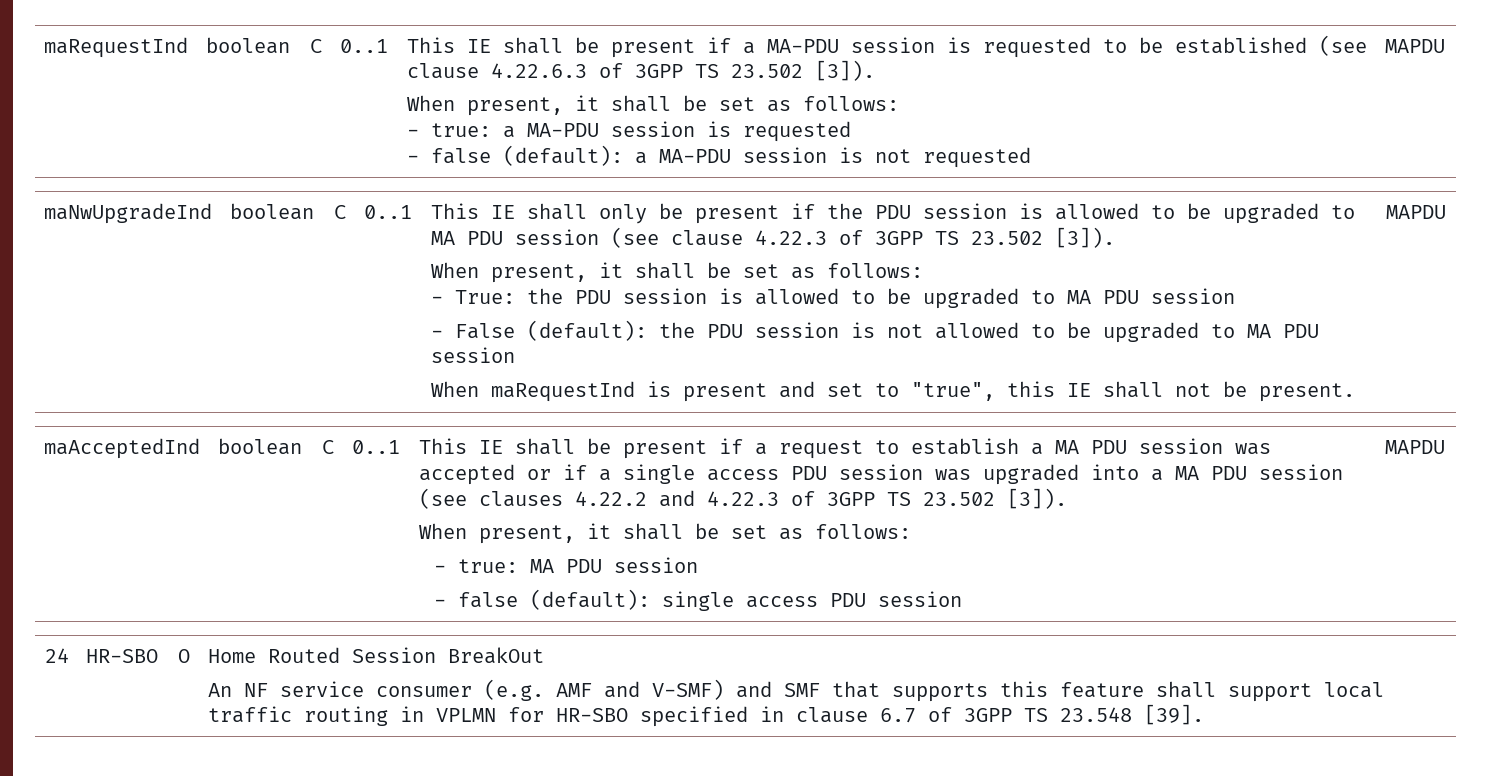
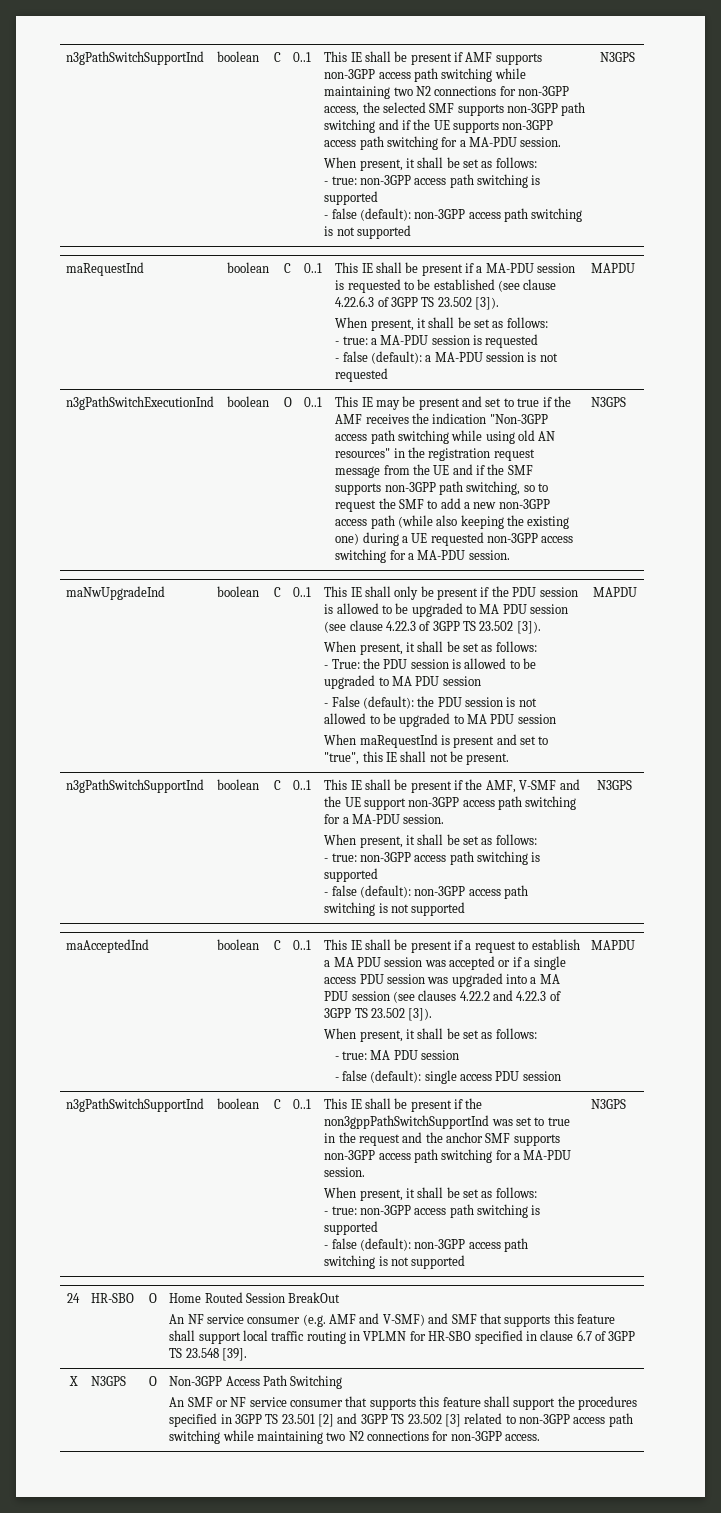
(43, 47) none -> [66,51,205,65] [217,51,260,62] [273,52,281,62] [293,52,312,62] [324,51,542,65] [324,68,526,82] [324,86,570,99] [324,102,586,116] [324,119,554,133] [324,136,562,150] [324,157,537,171] [324,174,541,188] [324,191,379,205] [324,208,583,222] [324,225,411,239] [600,52,636,62] n3gPathSwitchSupportInd | boolean | C | 0..1 | This IE shall be present if AMF supports non-3GPP access path switching while maintaining two N2 connections for non-3GPP access, the selected SMF supports non-3GPP path switching and if the UE supports non-3GPP access path switching for a MA-PDU session. // When present, it shall be set as follows: // - true: non-3GPP access path switching is supported // - false (default): non-3GPP access path switching is not supported | N3GPS //
(1445, 46) none -> [66,396,215,410] [227,396,270,407] [283,397,292,407] [304,397,323,407] [335,396,571,410] [335,413,548,424] [335,430,556,444] [335,447,535,461] [335,464,533,478] [335,481,549,495] [335,498,550,512] [335,515,570,529] [335,532,574,546] [335,549,510,563] [591,397,627,407] // n3gPathSwitchExecutionInd | boolean | O | 0..1 | This IE may be present and set to true if the AMF receives the indication "Non-3GPP access path switching while using old AN resources" in the registration request message from the UE and if the SMF supports non-3GPP path switching, so to request the SMF to add a new non-3GPP access path (while also keeping the existing one) during a UE requested non-3GPP access switching for a MA-PDU session. | N3GPS
(1446, 212) none -> [66,779,205,793] [217,779,260,790] [273,780,281,790] [293,780,312,790] [324,779,580,793] [324,796,577,810] [324,814,445,824] [324,834,537,848] [324,851,541,865] [324,868,379,882] [324,885,529,899] [324,902,466,916] [597,780,632,790] // n3gPathSwitchSupportInd | boolean | C | 0..1 | This IE shall be present if the AMF, V-SMF and the UE support non-3GPP access path switching for a MA-PDU session. // When present, it shall be set as follows: // - true: non-3GPP access path switching is supported // - false (default): non-3GPP access path switching is not supported | N3GPS
(1445, 447) none -> [66,1098,205,1112] [217,1098,260,1109] [273,1099,281,1109] [293,1099,312,1109] [324,1098,483,1112] [324,1115,570,1129] [324,1132,560,1146] [324,1149,572,1163] [324,1167,366,1177] [324,1187,537,1201] [324,1204,541,1218] [324,1221,379,1235] [324,1238,529,1252] [324,1255,466,1269] [591,1099,627,1109] // n3gPathSwitchSupportInd | boolean | C | 0..1 | This IE shall be present if the non3gppPathSwitchSupportInd was set to true in the request and the anchor SMF supports non-3GPP access path switching for a MA-PDU session. // When present, it shall be set as follows: // - true: non-3GPP access path switching is supported // - false (default): non-3GPP access path switching is not supported | N3GPS
(1204, 714) none -> [68,1376,78,1386] [91,1376,127,1386] [148,1376,157,1386] [169,1375,343,1389] [169,1396,638,1410] [169,1413,633,1427] [169,1430,541,1444] // X | N3GPS | O | Non-3GPP Access Path Switching // An SMF or NF service consumer that supports this feature shall support the procedures specified in 3GPP TS 23.501 [2] and 3GPP TS 23.502 [3] related to non-3GPP access path switching while maintaining two N2 connections for non-3GPP access.

